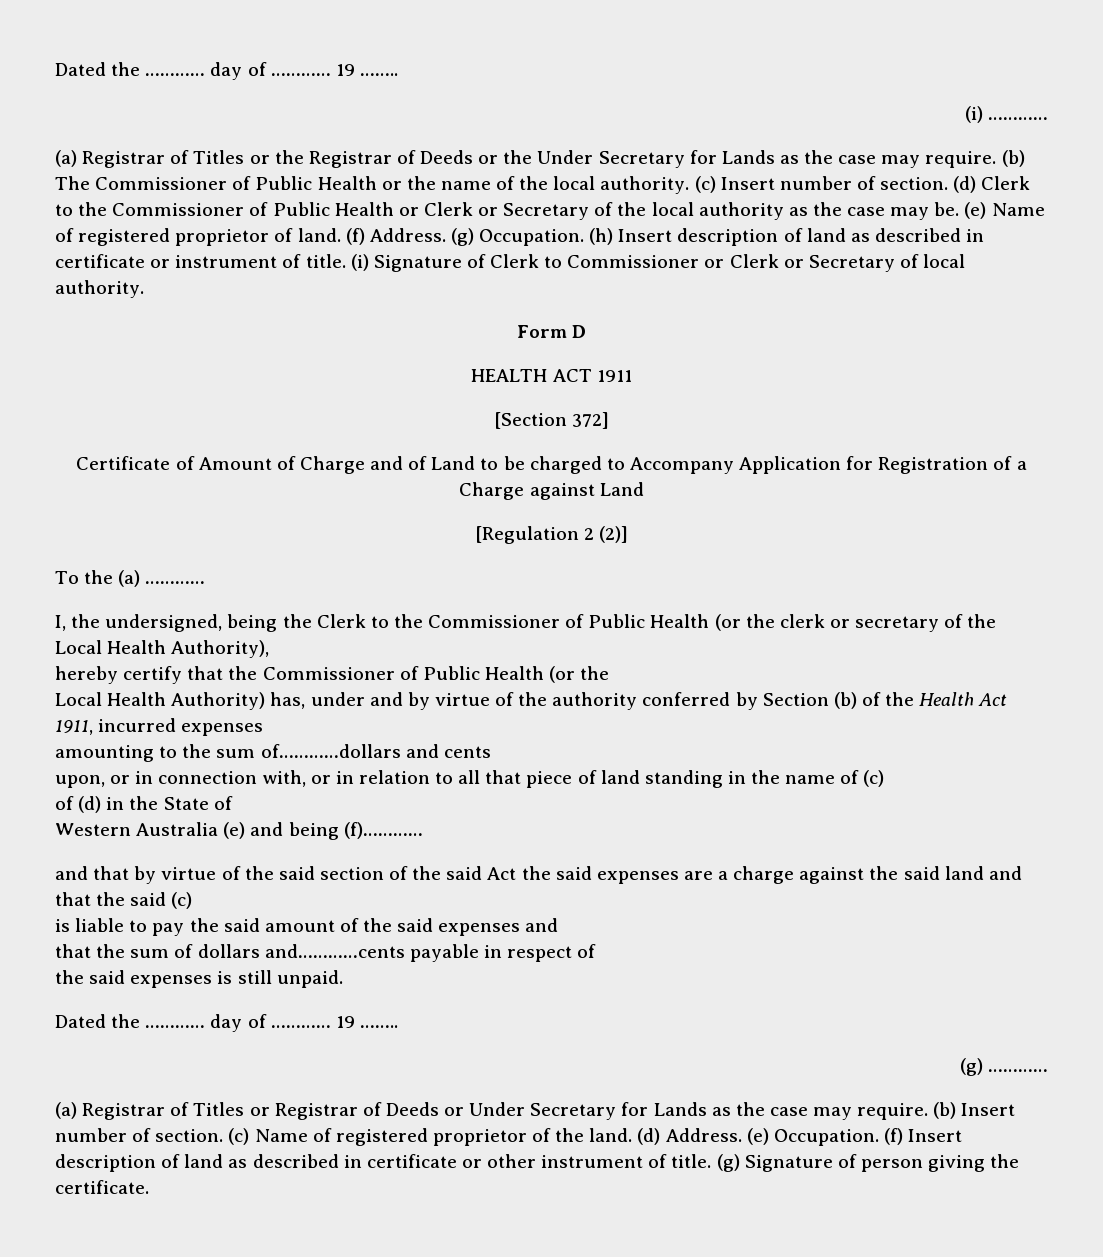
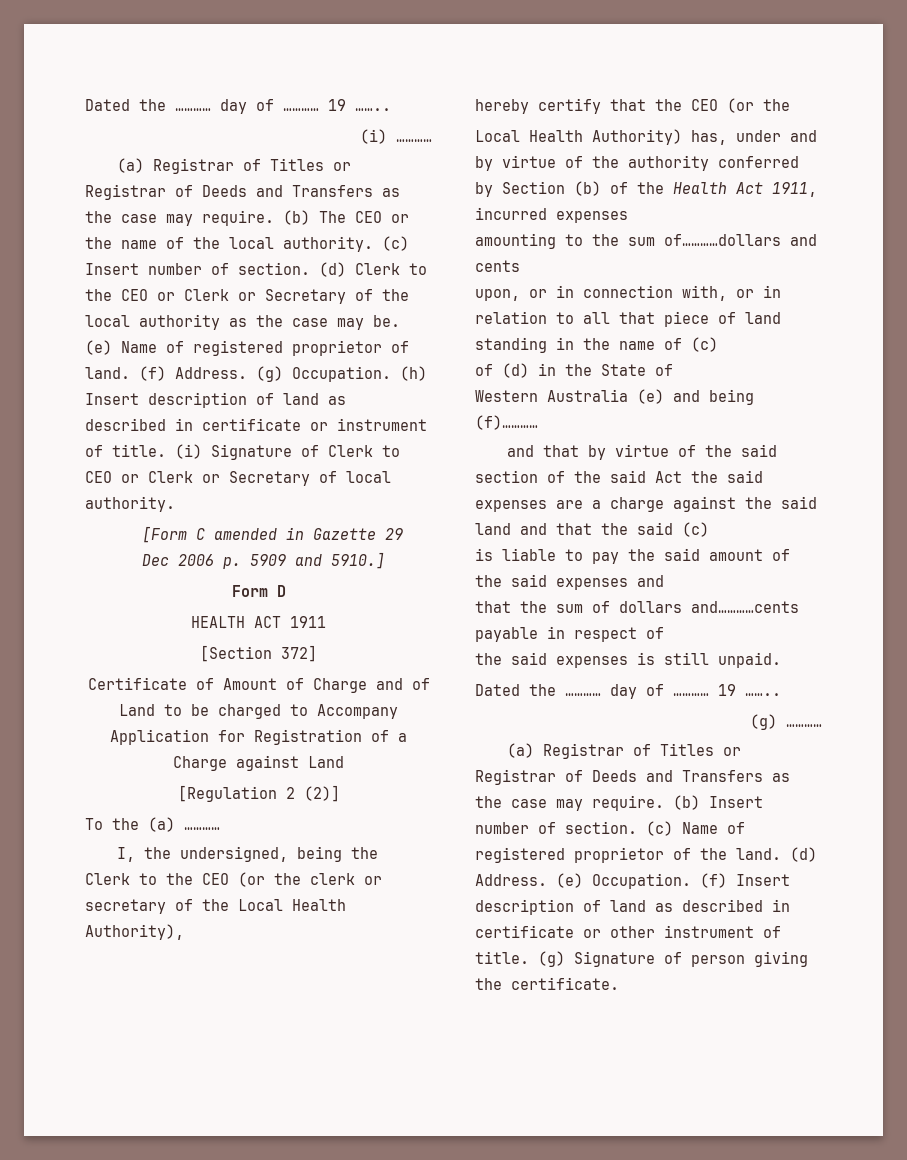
[274,150,775,168] the Registrar of Deeds or the Under Secretary for Lands -> [85,184,373,200] Registrar of Deeds and Transfers
[95,176,377,190] Commissioner of Public Health -> [355,211,382,223] CEO
[112,202,394,216] Commissioner of Public Health -> [121,289,148,301] CEO
[567,255,700,268] Commissioner -> [85,471,112,483] CEO
(144, 289) none -> [142,526,404,543] [142,552,386,569] // [Form C amended in Gazette 29 Dec 2006 p. 5909 and 5910.]
[428,614,710,628] Commissioner of Public Health -> [202,873,229,885] CEO
[262,666,544,680] Commissioner of Public Health -> [691,99,718,111] CEO
[444,1102,707,1120] or Under Secretary for Lands -> [646,770,763,782] and Transfers

